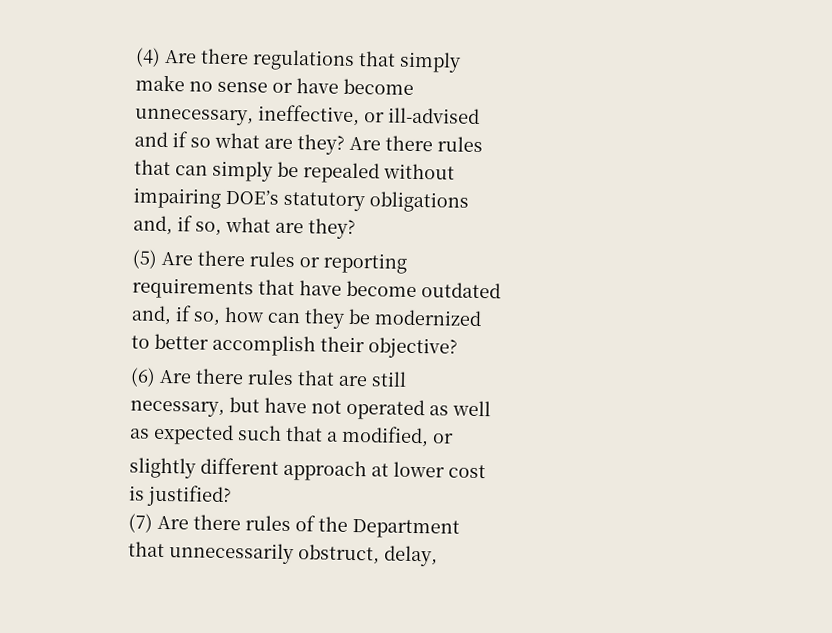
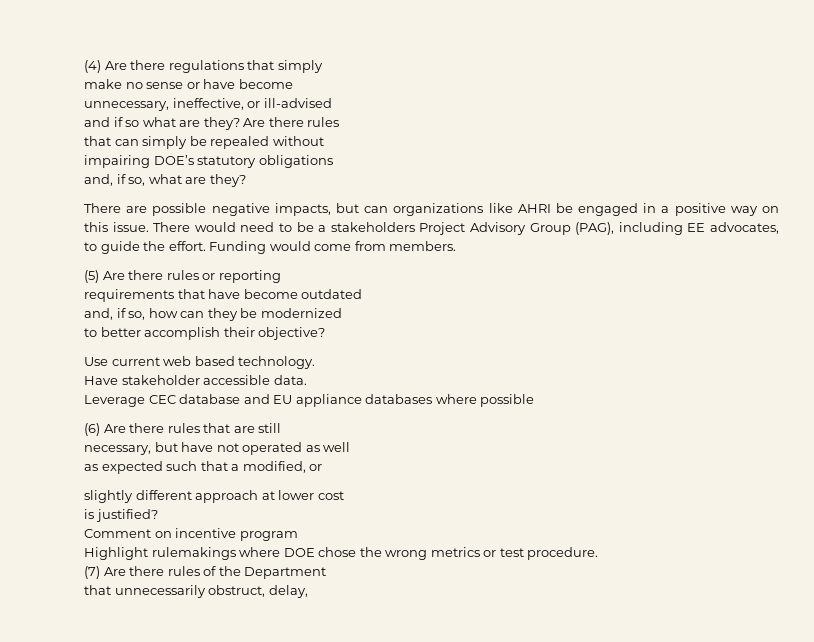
(356, 229) none -> [84,203,780,216] [84,222,780,235] [84,241,457,254] // There are possible negative impacts, but can organizations like AHRI be engaged in a positive way on this issue. There would need to be a stakeholders Project Advisory Group (PAG), including EE advocates, to guide the effort. Funding would come from members.
(458, 348) none -> [84,356,316,369] [84,375,307,385] [84,394,535,407] // Use current web based technology. // Have stakeholder accessible data. // Leverage CEC database and EU appliance databases where possible
(232, 496) none -> [84,528,298,541] [84,547,599,560] // Comment on incentive program // Highlight rulemakings where DOE chose the wrong metrics or test procedure.

